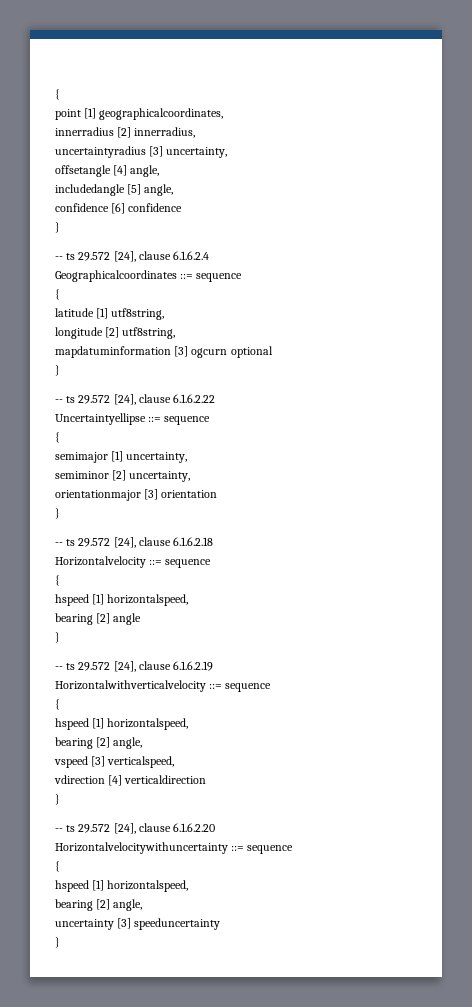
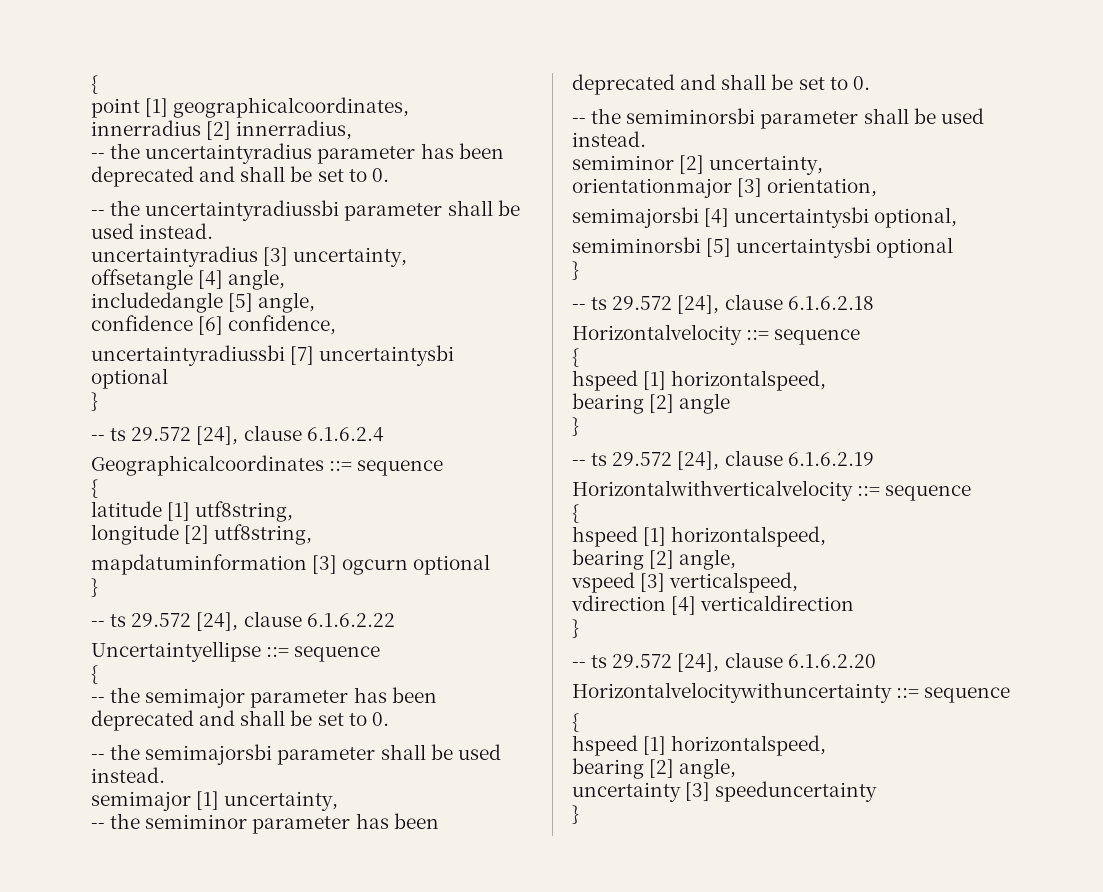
(196, 132) none -> [91,143,504,164] [91,166,389,187] [91,200,520,221] [91,223,214,239] // -- the uncertaintyradius parameter has been deprecated and shall be set to 0. // -- the uncertaintyradiussbi parameter shall be used instead.
[128,203,183,212] confidence -> [228,315,337,335] [91,345,455,366] [91,368,168,389] confidence, // uncertaintyradiussbi [7] uncertaintysbi optional
[55,451,188,463] semimajor [1] uncertainty, -> [91,687,437,708] [91,710,389,731] [91,744,501,765] [91,767,165,783] [91,791,339,811] [91,813,439,834] [572,74,870,95] [572,108,984,129] [572,131,646,147] -- the semimajor parameter has been deprecated and shall be set to 0. // -- the semimajorsbi parameter shall be used instead. // semimajor [1] uncertainty, // -- the semiminor parameter has been deprecated and shall be set to 0. // -- the semiminorsbi parameter shall be used instead.
[161,490,218,498] orientation -> [767,178,878,197] [572,207,958,228] [572,237,954,258] orientation, // semimajorsbi [4] uncertaintysbi optional, // semiminorsbi [5] uncertaintysbi optional

